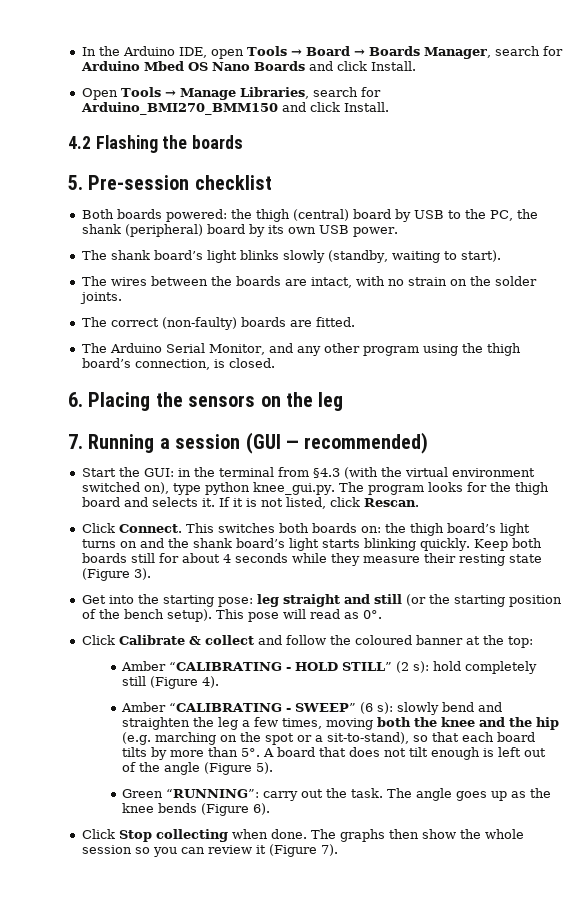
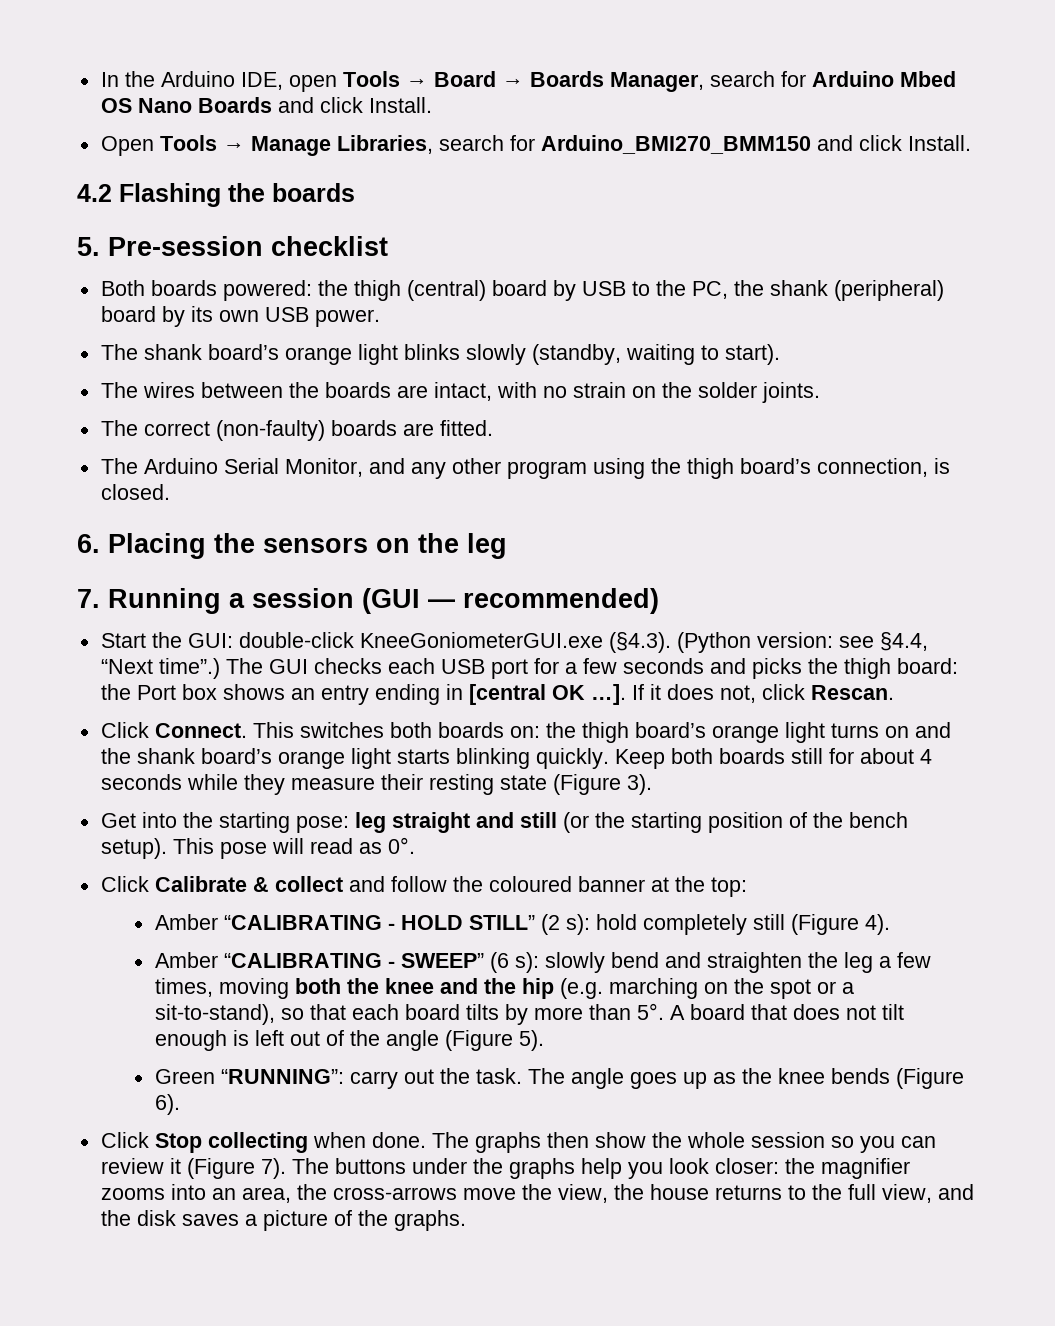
(203, 255) none -> [284,347,352,365] orange
[177,467,535,479] [81,482,549,495] [81,497,326,509] in the terminal from §4.3 (with the virtual environment switched on), type python knee_gui.py. The program looks for the thigh board and selects it. If it is not listed, -> [238,632,928,653] [100,658,958,679] [100,684,756,705] double-click KneeGoniometerGUI.exe (§4.3). (Python version: see §4.4, “Next time”.) The GUI checks each USB port for a few seconds and picks the thigh board: the Port box shows an entry ending in [central OK …]. If it does not,
(496, 528) none -> [711,725,779,743] orange
(285, 543) none -> [277,751,345,769] orange
(338, 850) none -> [291,1158,910,1179] [100,1184,974,1203] [100,1210,466,1231] The buttons under the graphs help you look closer: the magnifier zooms into an area, the cross-arrows move the view, the house returns to the full view, and the disk saves a picture of the graphs.

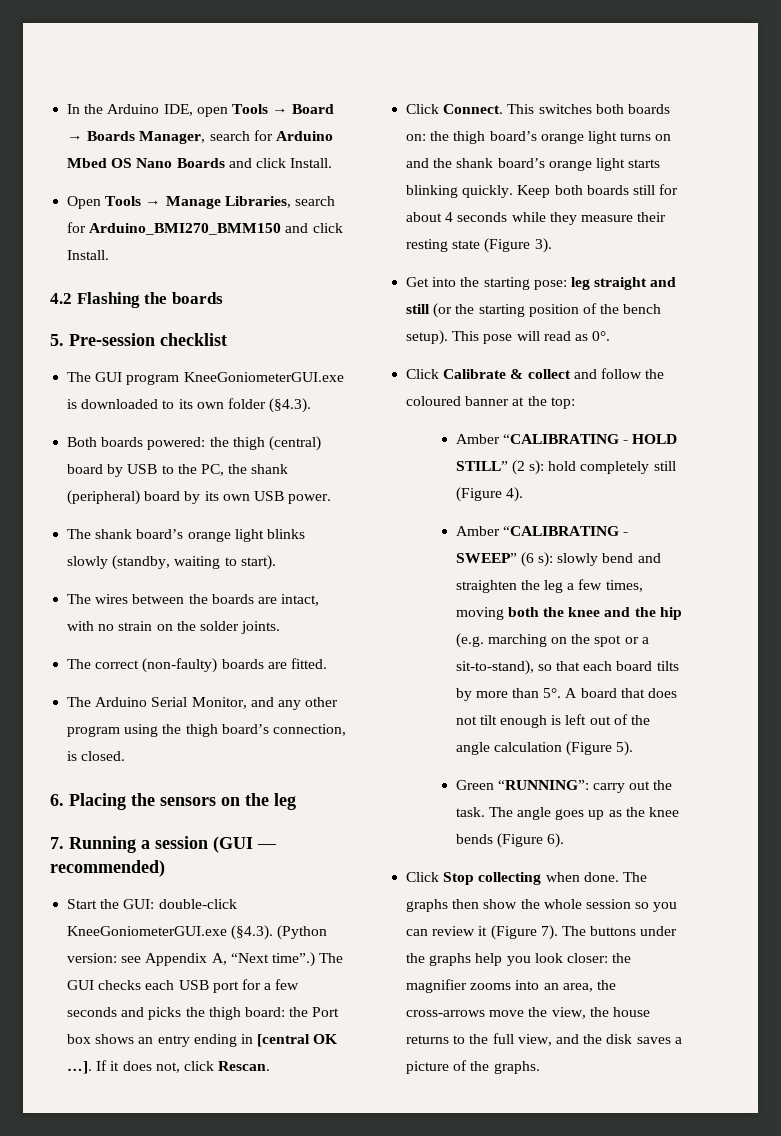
(388, 246) none -> [67,372,344,385] [67,398,312,413] // The GUI program KneeGoniometerGUI.exe is downloaded to its own folder (§4.3).
[879,632,928,651] §4.4, -> [145,953,227,966] Appendix A,
(439, 1040) none -> [493,742,562,752] calculation

